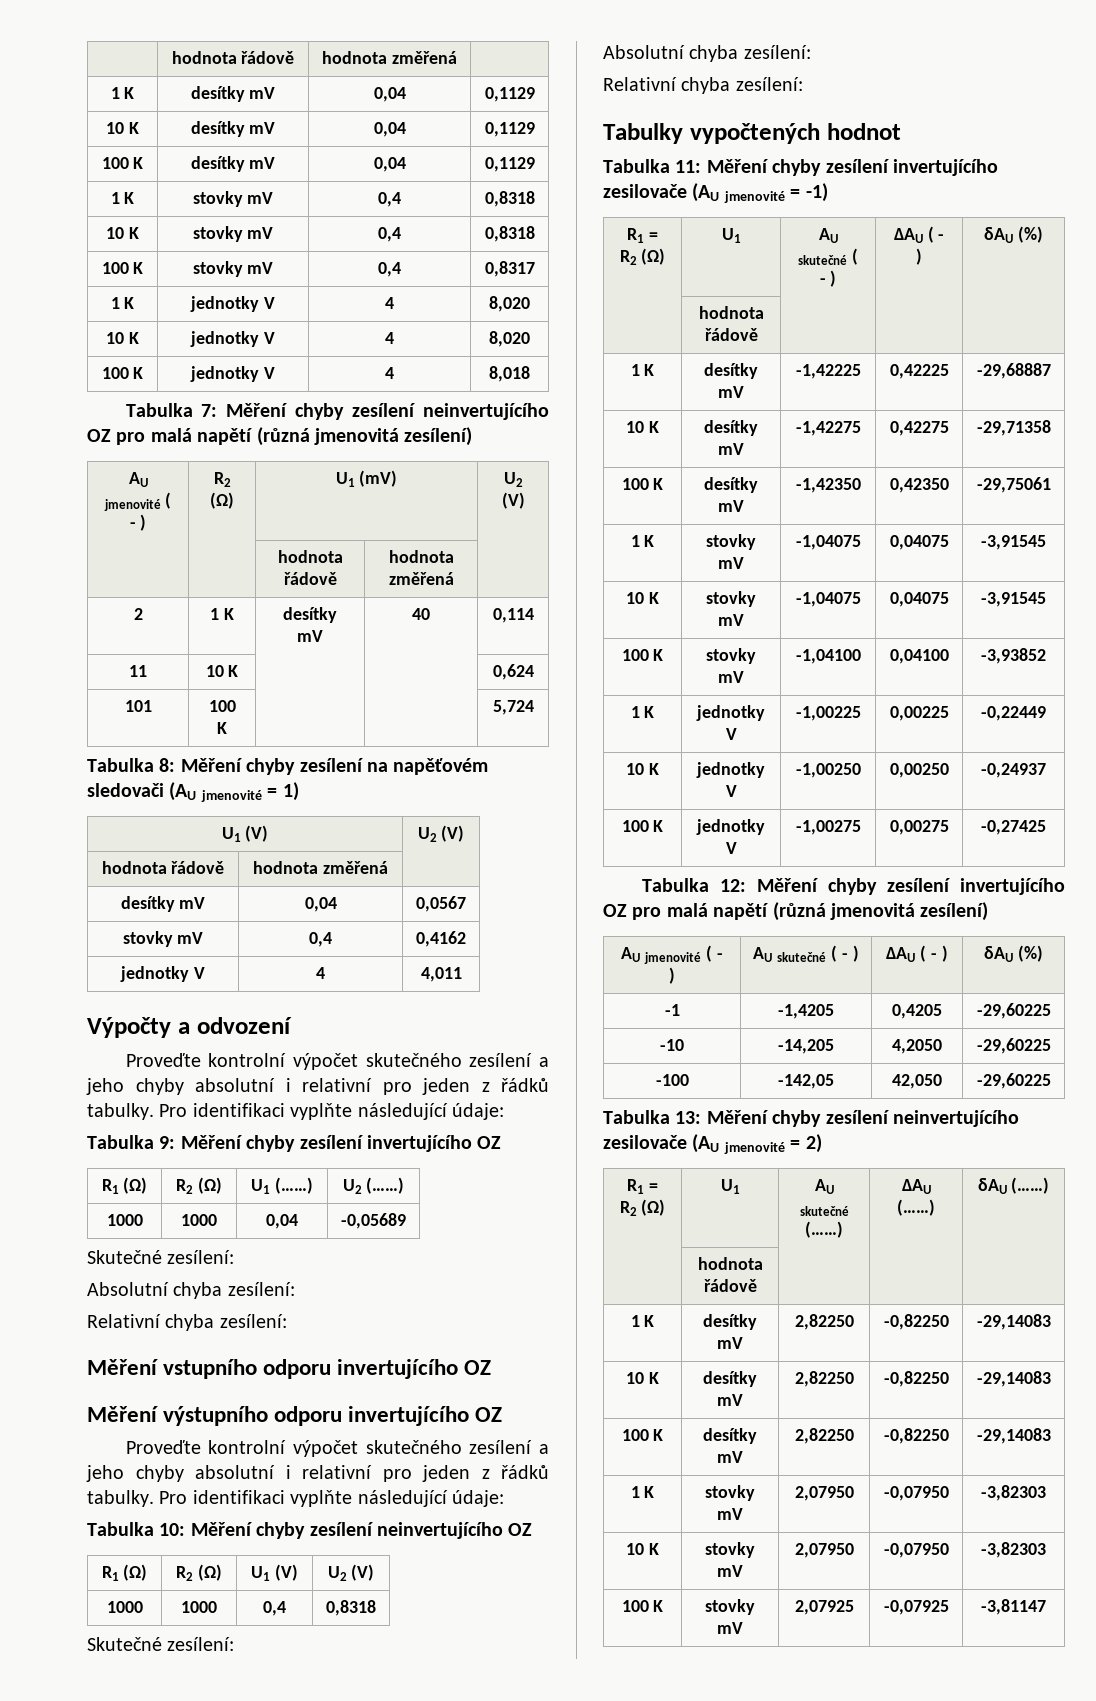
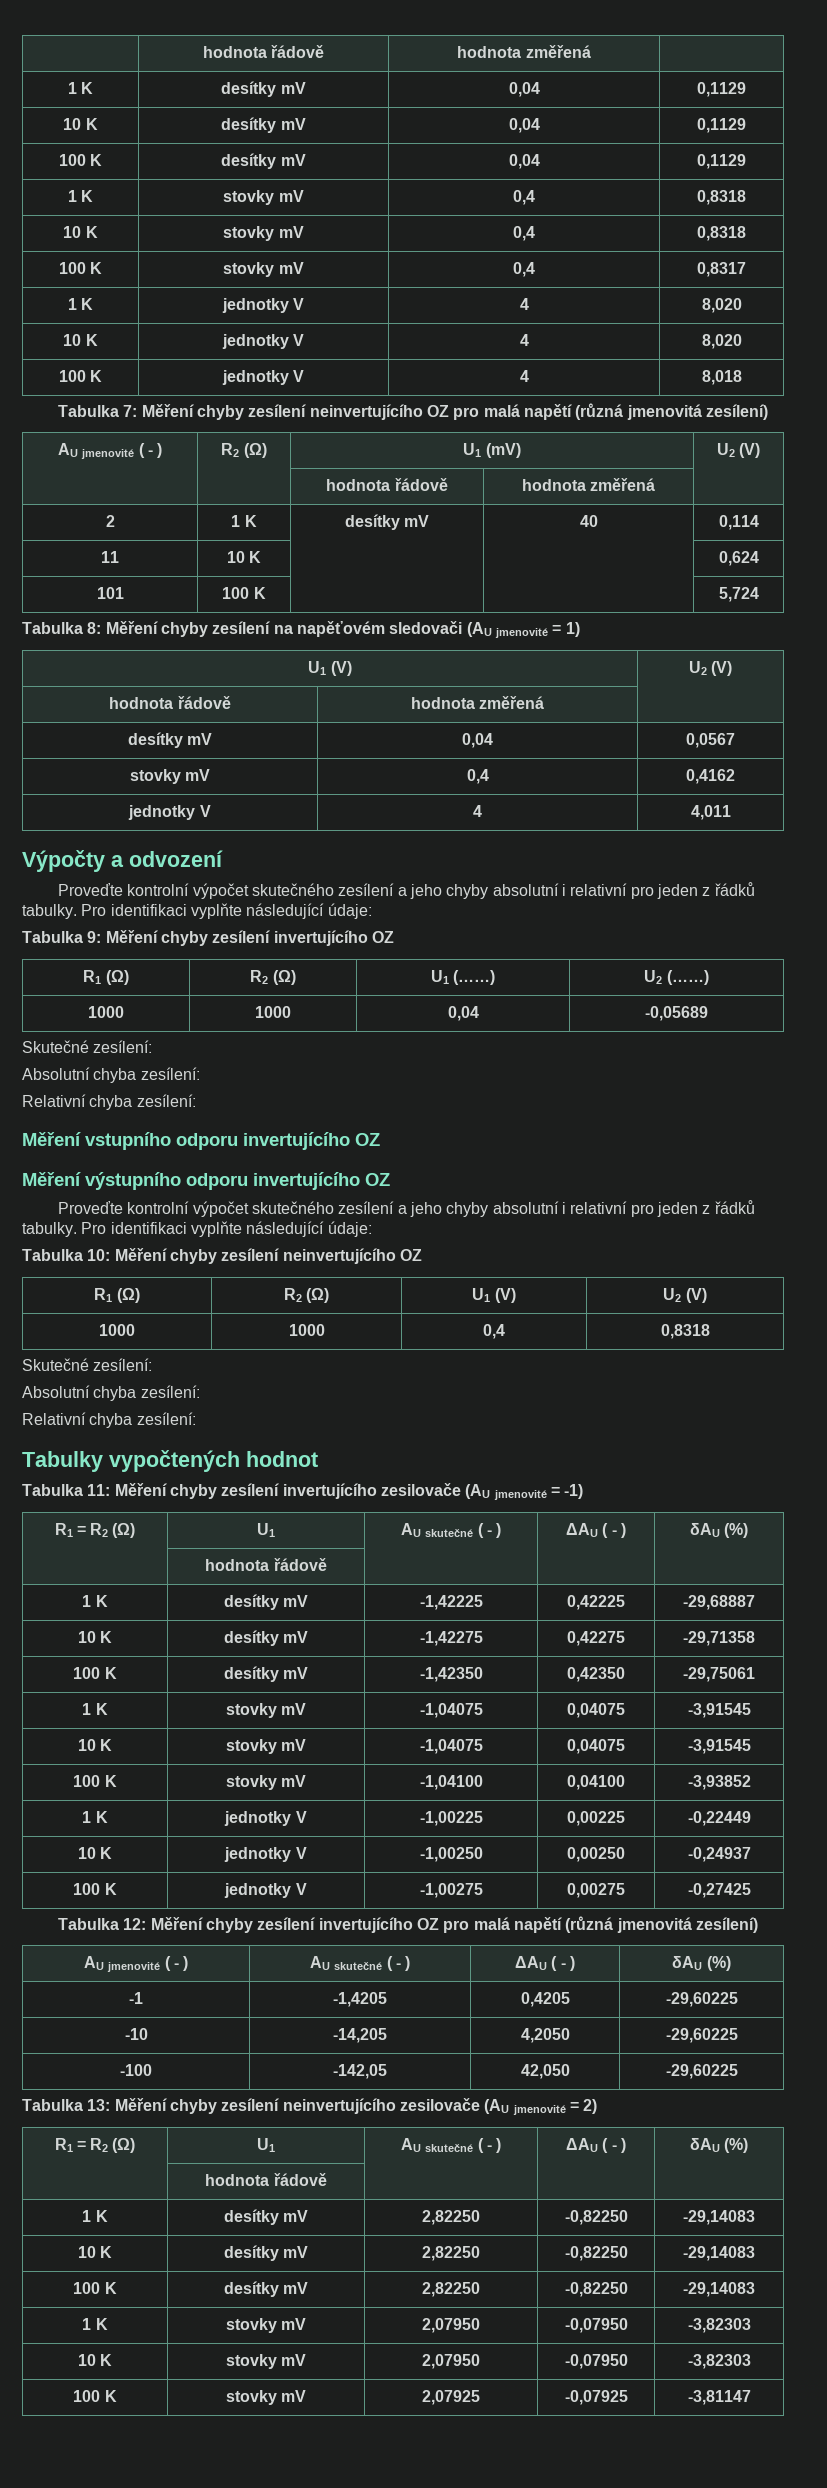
[805,1221,843,1238] [901,1179,931,1194] [897,1199,935,1216] [977,1177,1050,1194] (……) | ΔAU (……) | δAU (……) -> [477,2138,502,2153] [566,2138,626,2153] [689,2138,749,2153] ( - ) | ΔAU ( - ) | δAU (%)

